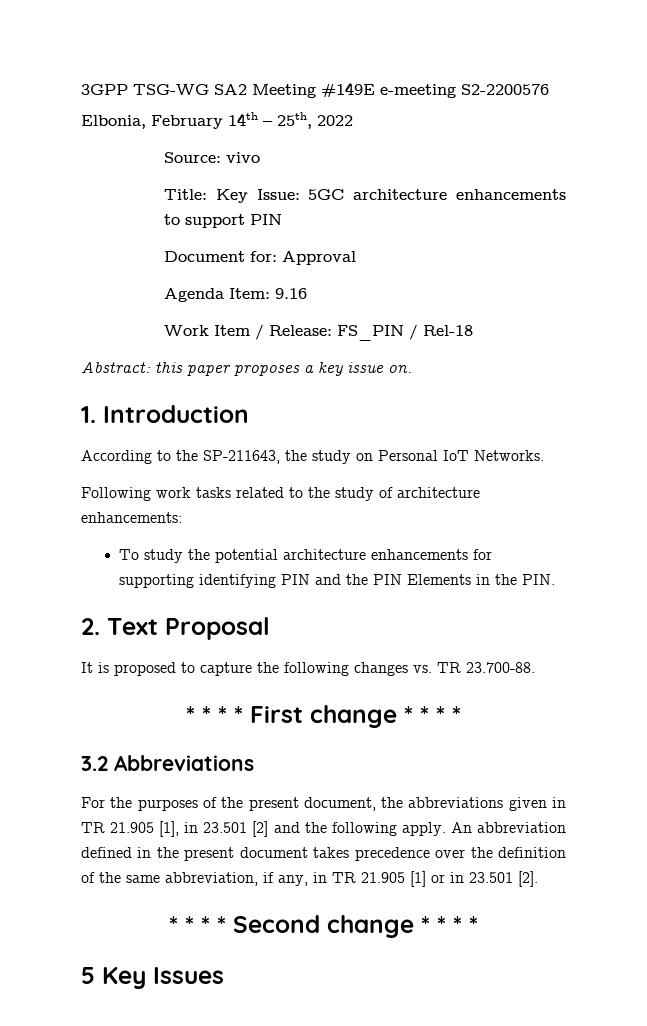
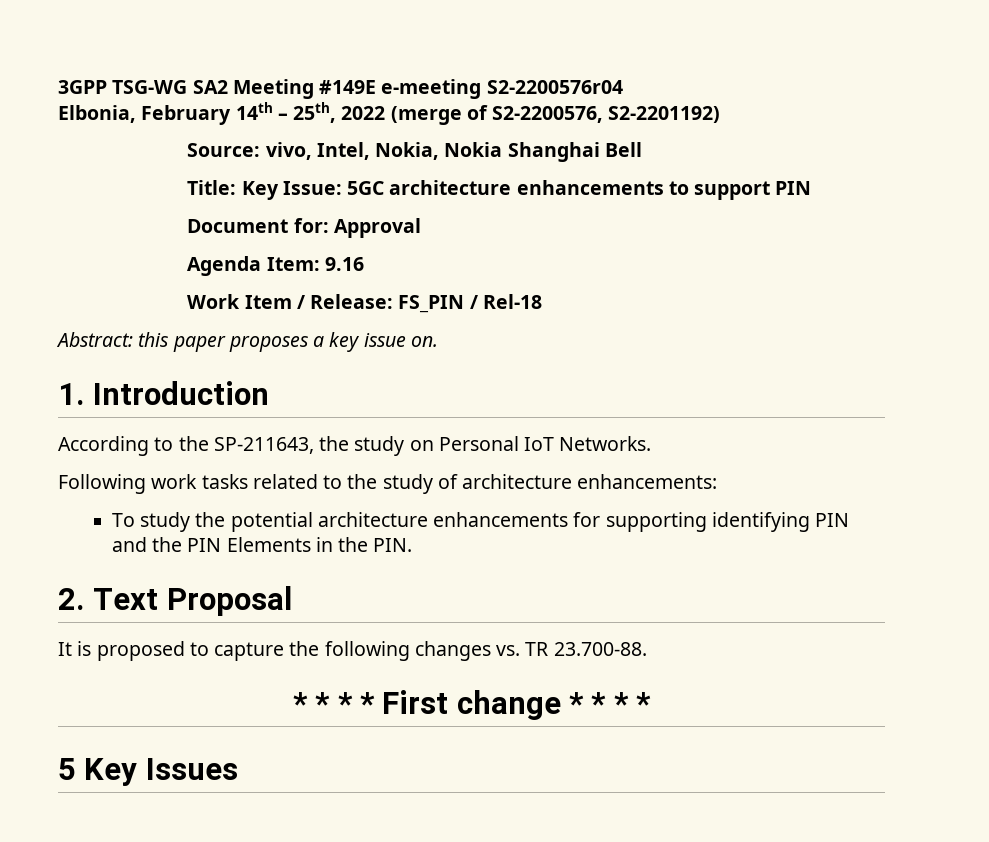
[461,84,549,95] S2-2200576 -> [486,80,623,94] S2-2200576r04
[164,152,261,163] // Source: vivo -> [390,105,721,125] [187,142,642,162] (merge of S2-2200576, S2-2201192) // Source: vivo, Intel, Nokia, Nokia Shanghai Bell
[81,755,254,771] [81,797,566,811] [81,821,566,837] [81,847,566,861] [81,871,538,887] [169,915,478,938] // 3.2 Abbreviations // For the purposes of the present document, the abbreviations given in TR 21.905 [1], in 23.501 [2] and the following apply. An abbreviation defined in the present document takes precedence over the definition of the same abbreviation, if any, in TR 21.905 [1] or in 23.501 [2]. // * * * * Second change * * * * -> (652, 703) none

